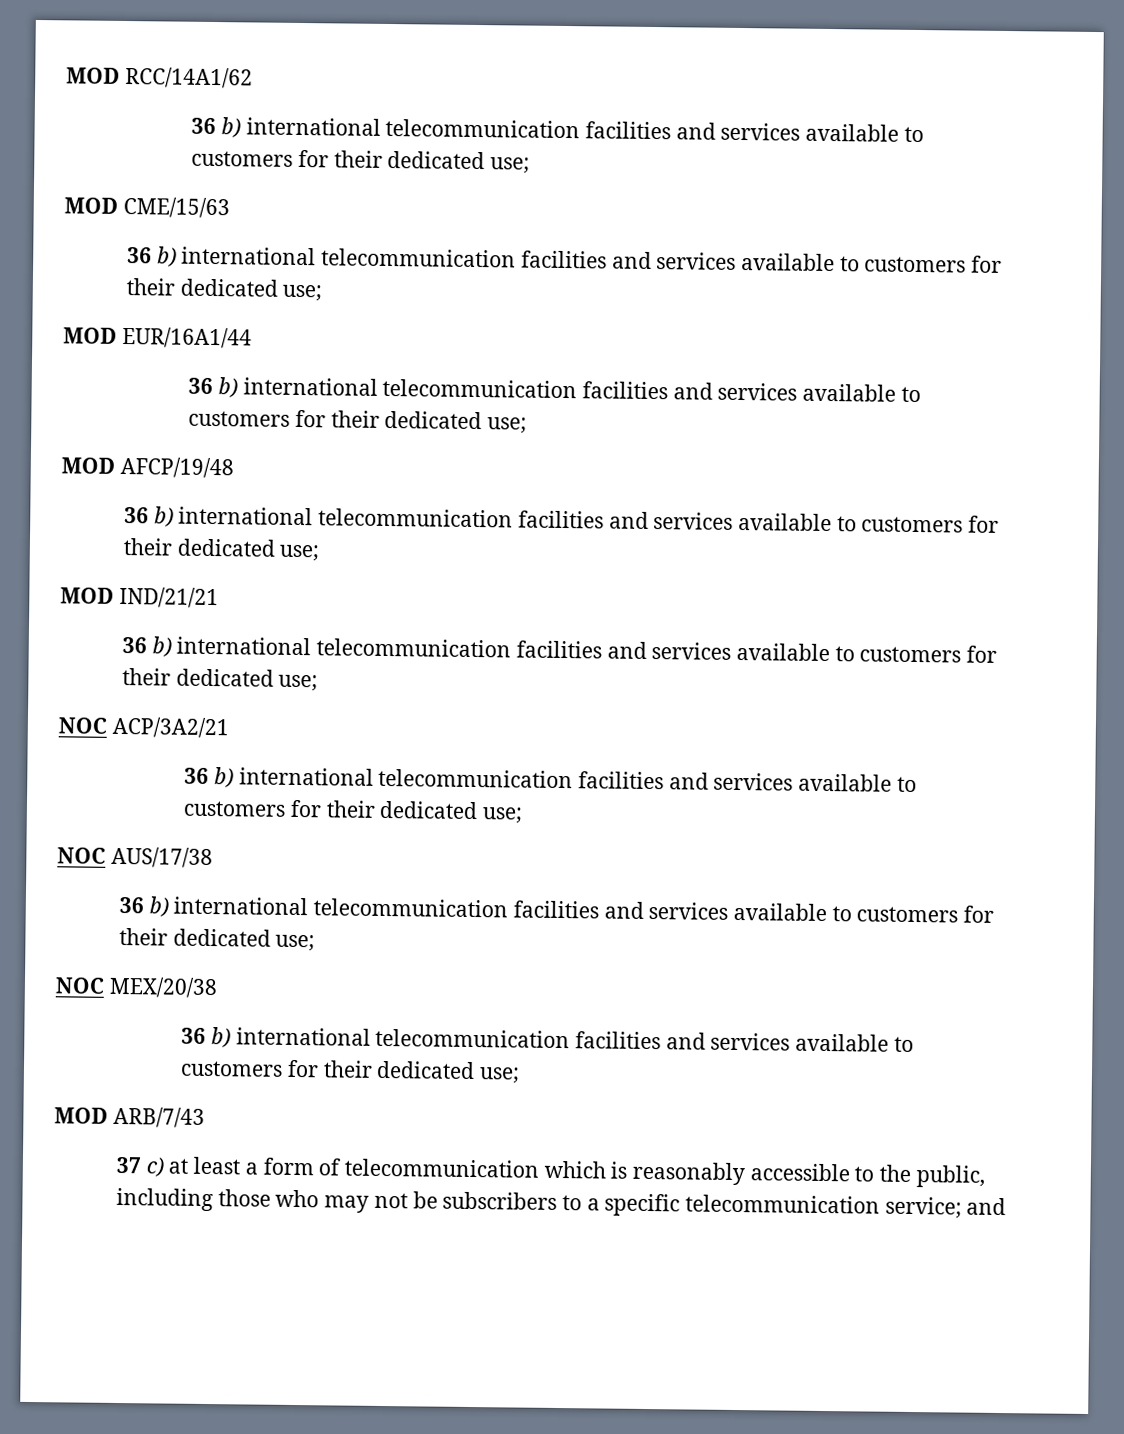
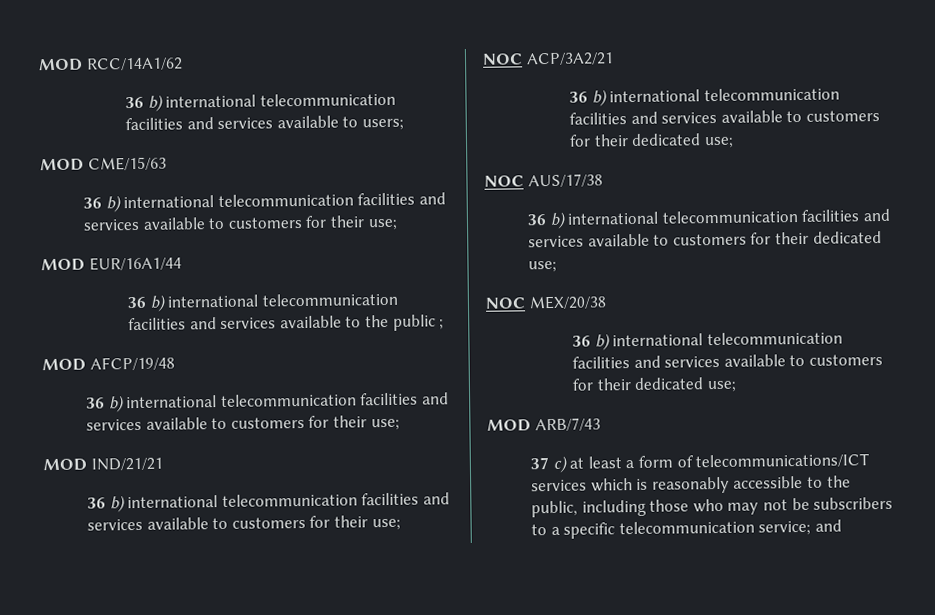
[191,149,530,174] customers for their dedicated use; -> [361,118,404,131] users;
[179,278,278,297] dedicated -> (365, 221) none
[188,409,527,434] customers for their dedicated use; -> [364,314,445,331] the public ;
[176,538,275,557] dedicated -> (367, 421) none
[175,668,274,687] dedicated -> (368, 521) none
[343,1158,539,1178] telecommunication -> [695,453,870,469] [531,479,588,492] telecommunications/ICT services

